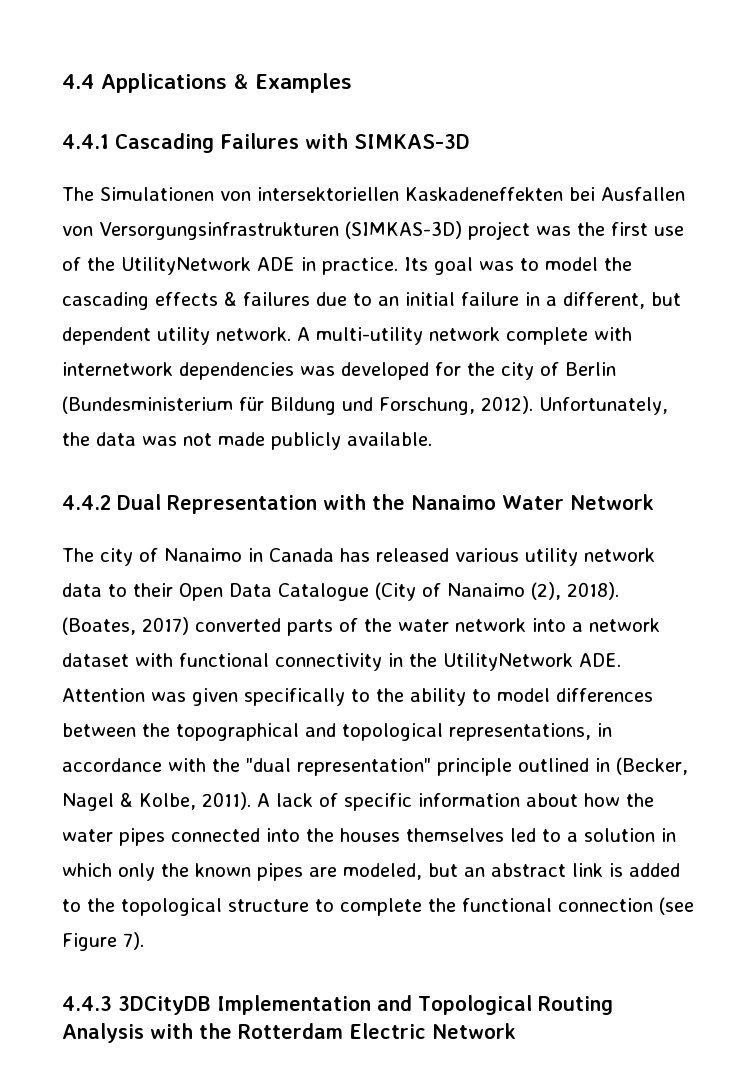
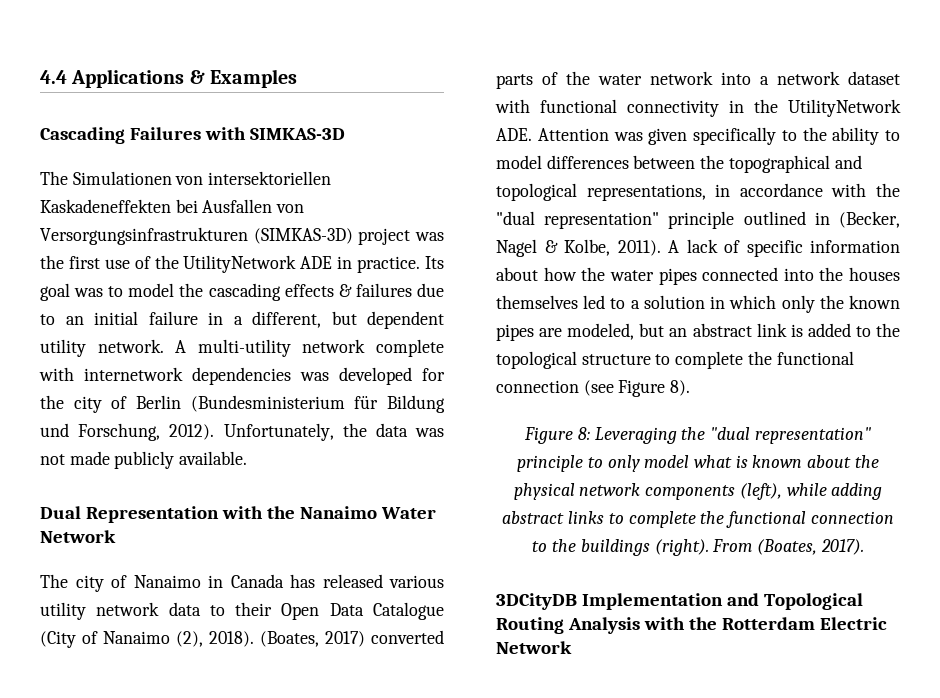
[62,134,109,149] 4.4.1 -> (297, 78) none
[62,495,111,510] 4.4.2 -> (248, 458) none
[123,932,144,950] [62,996,112,1011] 7). // 4.4.3 -> [670,380,691,396] [524,427,871,444] [517,455,879,472] [513,483,883,500] [502,511,894,528] [532,539,864,556] 8). // Figure 8: Leveraging the "dual representation" principle to only model what is known about the physical network components (left), while adding abstract links to complete the functional connection to the buildings (right). From (Boates, 2017). //

